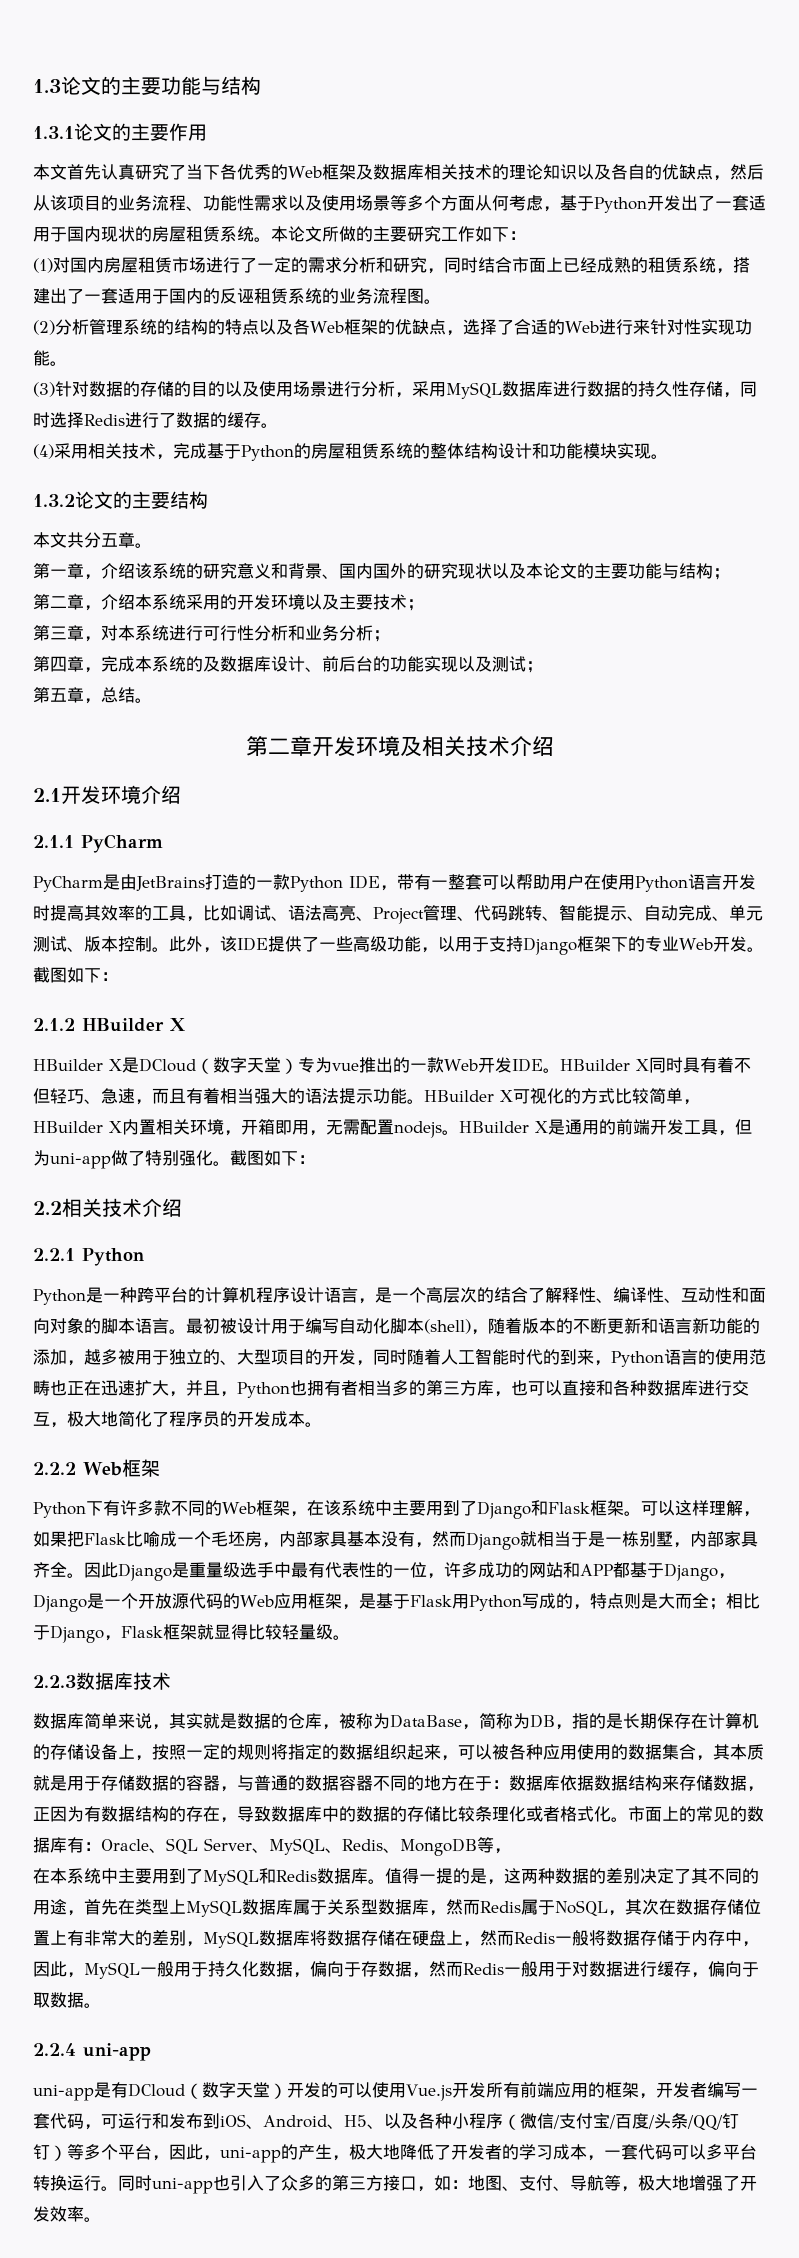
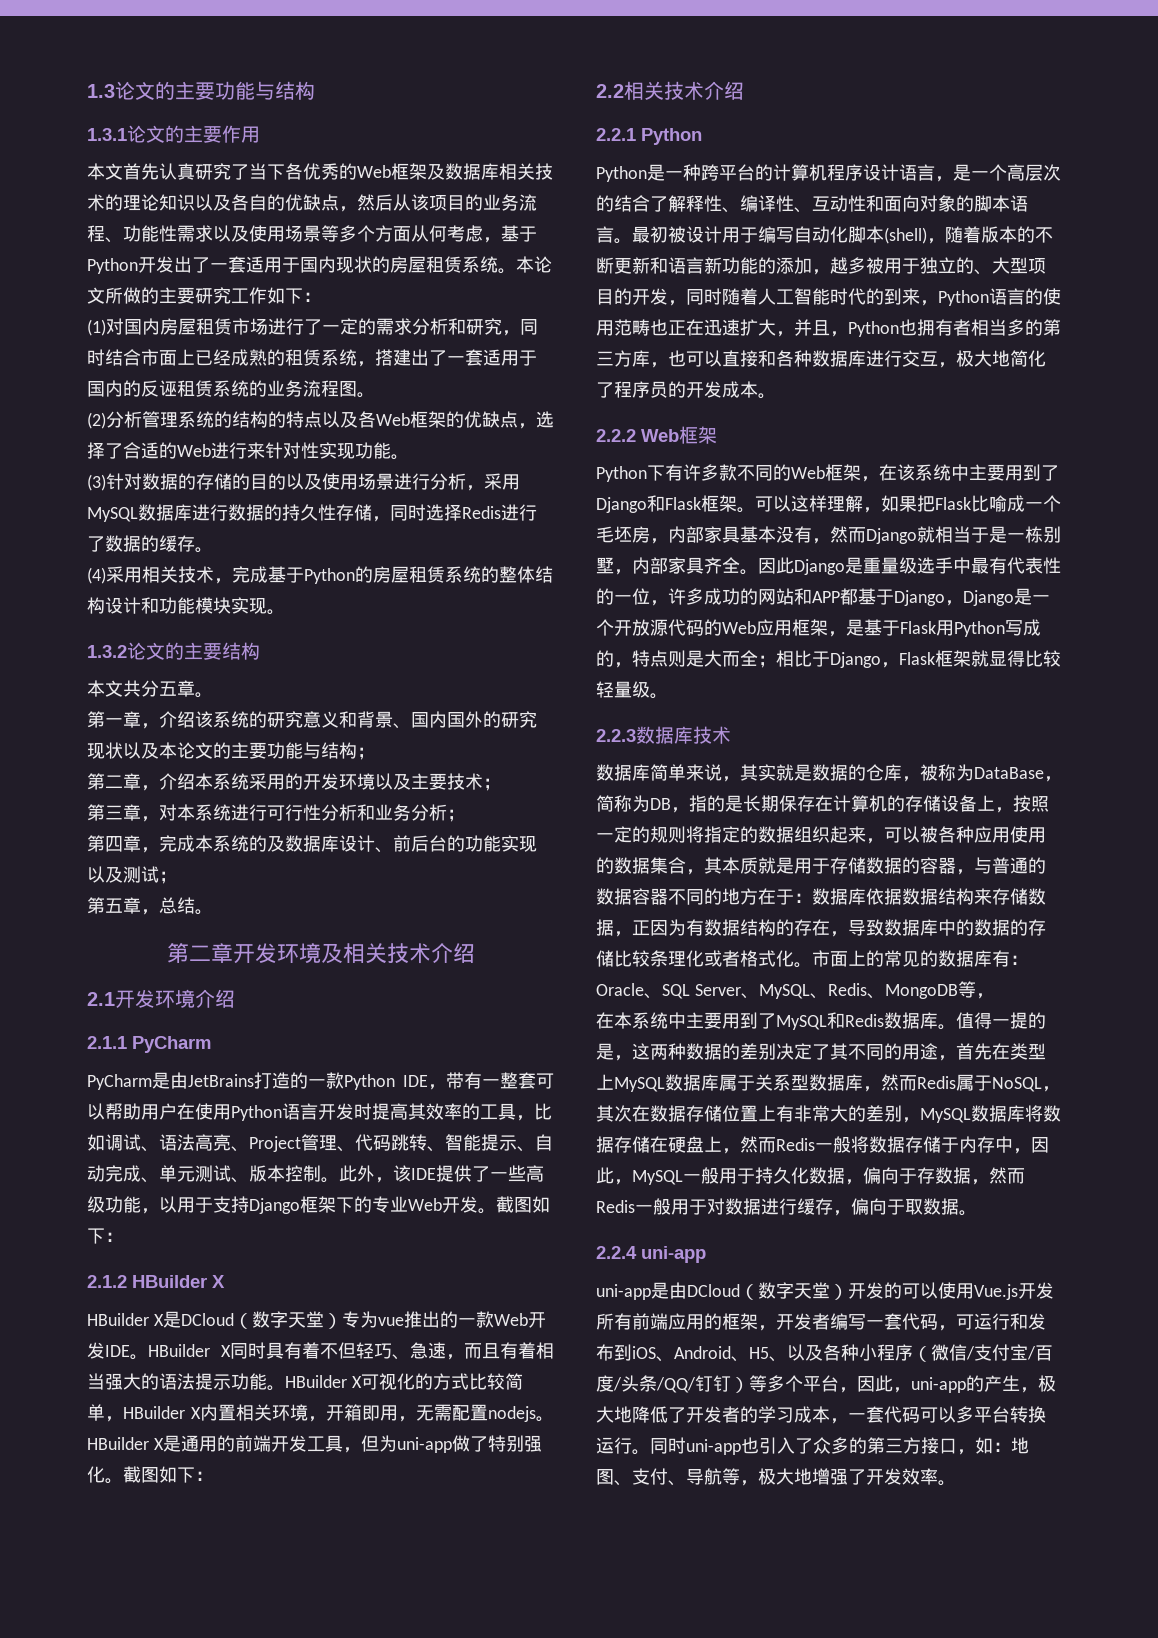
[111,2082,128,2098] 有 -> [669,1282,687,1299] 由

